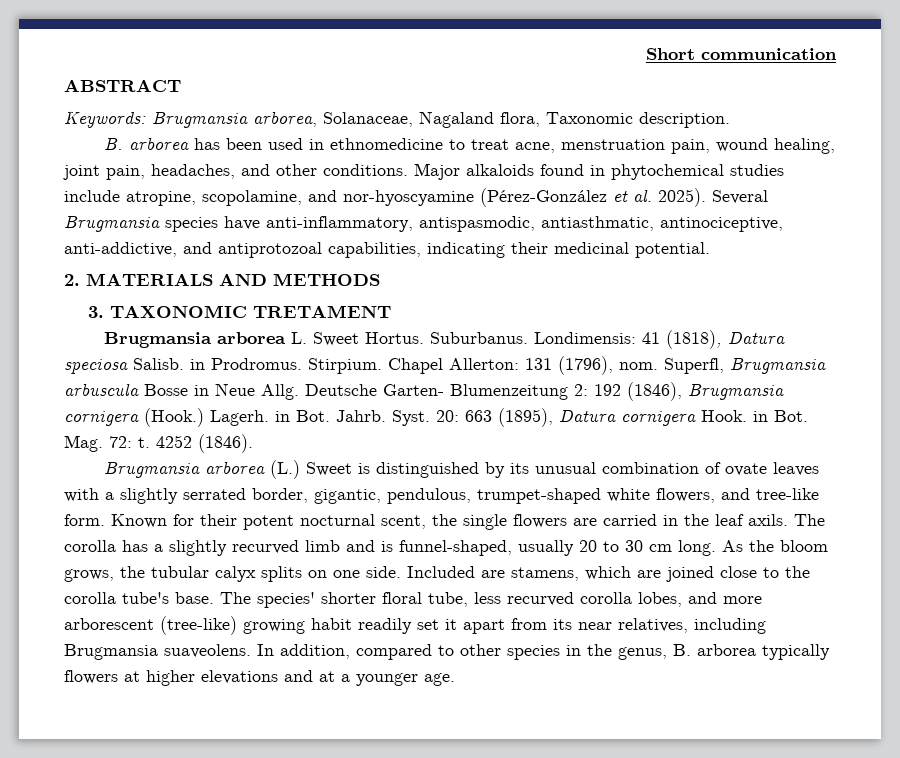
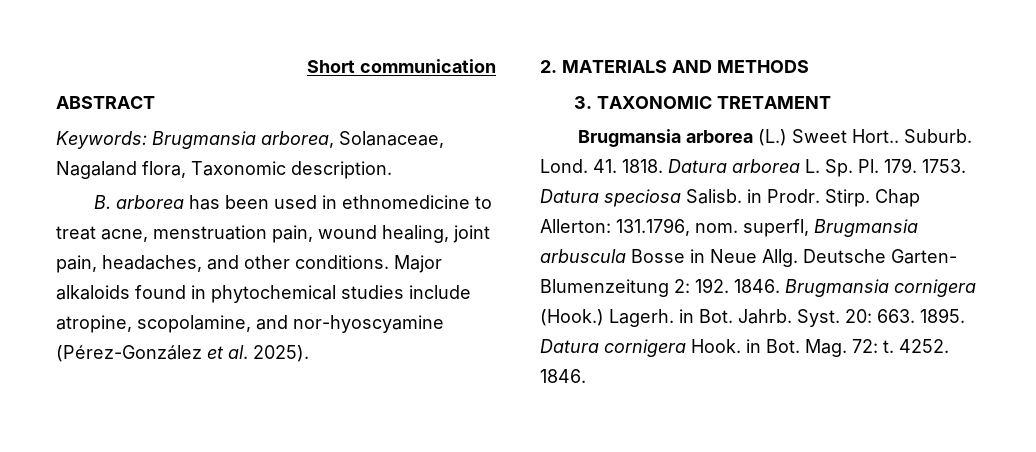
[712,190,768,204] [64,216,783,232] [64,242,710,258] Several Brugmansia species have anti-inflammatory, antispasmodic, antiasthmatic, antinociceptive, anti-addictive, and antiprotozoal capabilities, indicating their medicinal potential. -> (309, 353) none
[291,330,786,349] [64,356,724,375] L. Sweet Hortus. Suburbanus. Londimensis: 41 (1818), Datura speciosa Salisb. in Prodromus. Stirpium. Chapel Allerton: 131 (1796), nom. Superfl, -> [758,129,973,146] [540,158,966,177] [540,189,920,207] [540,218,809,237] (L.) Sweet Hort.. Suburb. Lond. 41. 1818. Datura arborea L. Sp. Pl. 179. 1753. Datura speciosa Salisb. in Prodr. Stirp. Chap Allerton: 131.1796, nom. superfl,
[594,382,682,401] 192 (1846), -> [695,278,780,293] 192. 1846.
[465,408,553,427] 663 (1895), -> [877,308,965,323] 663. 1895.
[156,434,253,453] [104,460,820,479] [64,488,819,504] [64,514,825,530] [64,540,828,556] [64,566,810,582] [64,592,762,608] [64,616,766,635] [64,644,830,660] [64,670,455,686] 4252 (1846). // Brugmansia arborea (L.) Sweet is distinguished by its unusual combination of ovate leaves with a slightly serrated border, gigantic, pendulous, trumpet-shaped white flowers, and tree-like form. Known for their potent nocturnal scent, the single flowers are carried in the leaf axils. The corolla has a slightly recurved limb and is funnel-shaped, usually 20 to 30 cm long. As the bloom grows, the tubular calyx splits on one side. Included are stamens, which are joined close to the corolla tube's base. The species' shorter floral tube, less recurved corolla lobes, and more arborescent (tree-like) growing habit readily set it apart from its near relatives, including Brugmansia suaveolens. In addition, compared to other species in the genus, B. arborea typically flowers at higher elevations and at a younger age. -> [899,339,949,353] [540,369,586,383] 4252. 1846.

